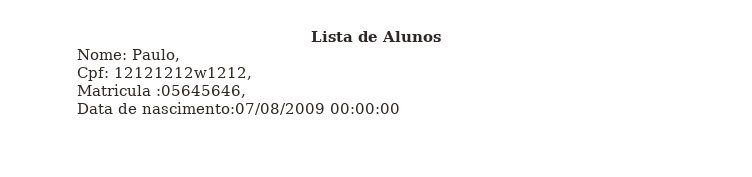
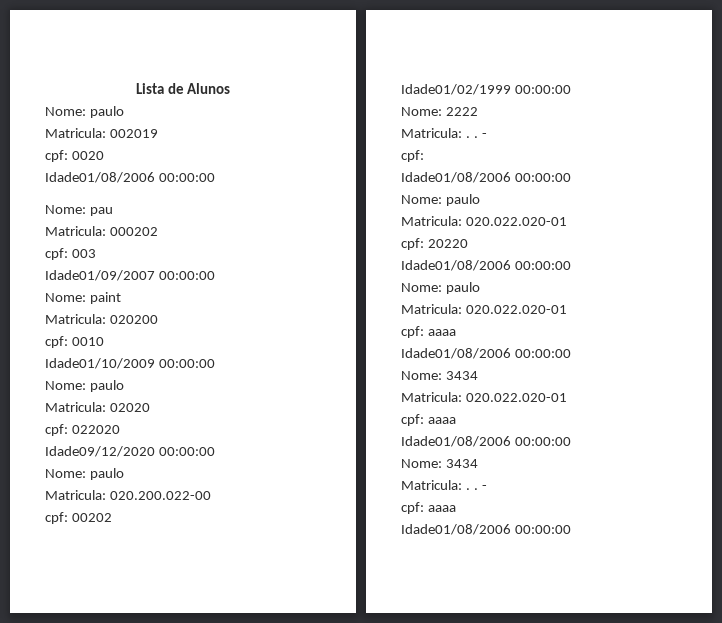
[132,49,180,62] [77,67,252,81] [77,84,246,98] [77,102,325,115] Paulo, // Cpf: 12121212w1212, // Matricula :05645646, // Data de nascimento:07/08/2009 -> [89,106,124,118] [45,128,158,138] [45,150,104,162] [45,172,215,183] [45,205,113,216] [45,226,158,236] [45,248,96,260] [45,270,215,281] [45,292,121,304] [45,314,158,324] [45,336,104,348] [45,358,215,369] [45,380,124,392] [45,402,150,412] [45,424,120,436] [45,446,215,457] [45,468,124,480] [45,490,211,500] [45,512,112,524] [401,84,571,95] [401,107,478,116] [401,128,487,138] [401,150,424,162] [401,172,571,183] [401,194,480,206] [401,216,567,226] [401,238,468,250] [401,260,571,271] [401,282,480,294] [401,304,567,314] [401,326,456,338] [401,348,571,359] [401,371,478,380] [401,392,567,402] [401,414,456,426] [401,436,571,447] [401,459,478,468] [401,480,487,490] [401,502,456,514] [401,524,511,535] paulo // Matricula: 002019 // cpf: 0020 // Idade01/08/2006 00:00:00 // Nome: pau // Matricula: 000202 // cpf: 003 // Idade01/09/2007 00:00:00 // Nome: paint // Matricula: 020200 // cpf: 0010 // Idade01/10/2009 00:00:00 // Nome: paulo // Matricula: 02020 // cpf: 022020 // Idade09/12/2020 00:00:00 // Nome: paulo // Matricula: 020.200.022-00 // cpf: 00202 // Idade01/02/1999 00:00:00 // Nome: 2222 // Matricula: . . - // cpf: // Idade01/08/2006 00:00:00 // Nome: paulo // Matricula: 020.022.020-01 // cpf: 20220 // Idade01/08/2006 00:00:00 // Nome: paulo // Matricula: 020.022.020-01 // cpf: aaaa // Idade01/08/2006 00:00:00 // Nome: 3434 // Matricula: 020.022.020-01 // cpf: aaaa // Idade01/08/2006 00:00:00 // Nome: 3434 // Matricula: . . - // cpf: aaaa // Idade01/08/2006

